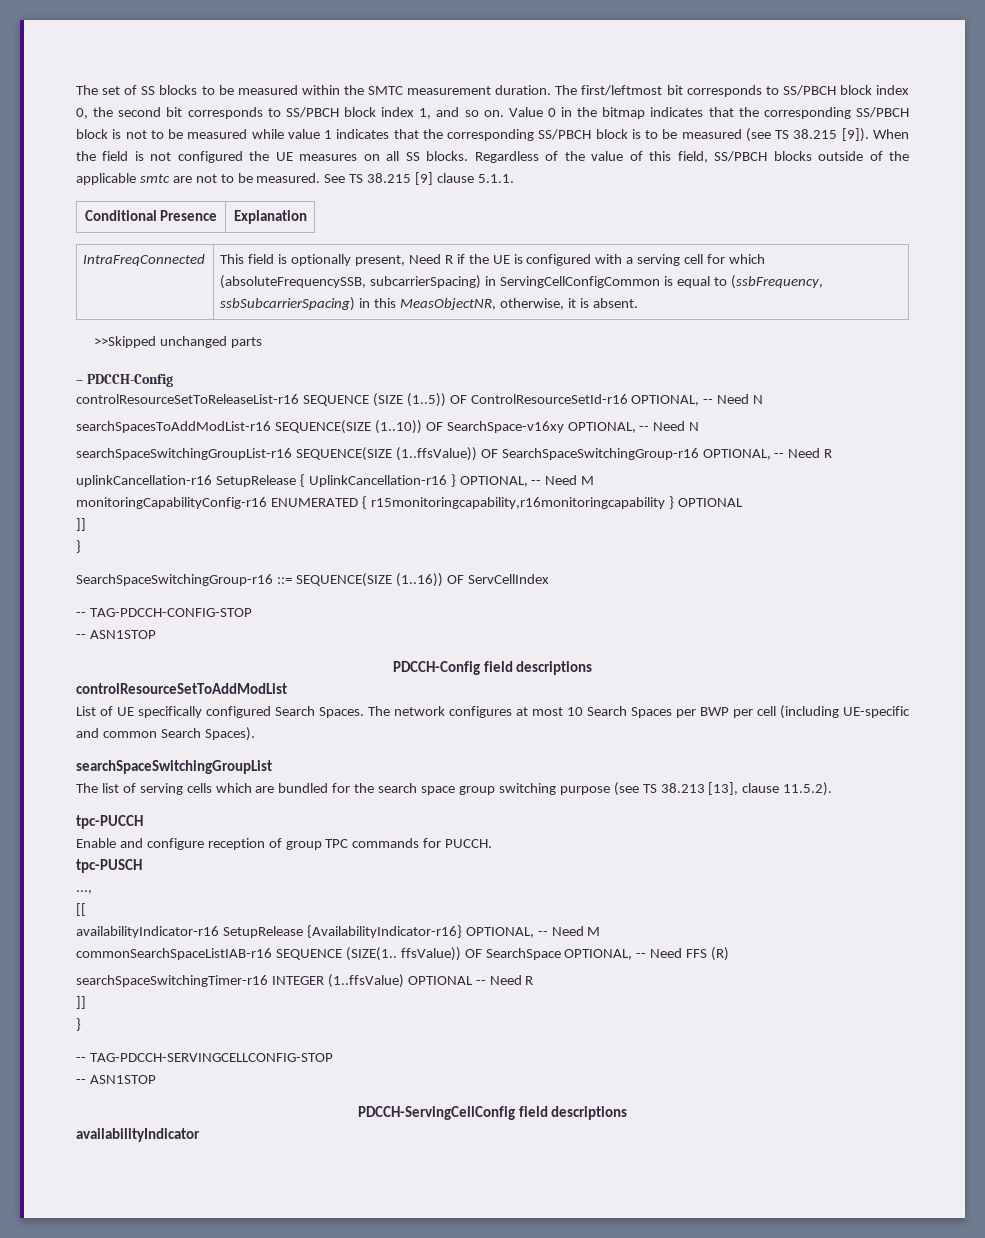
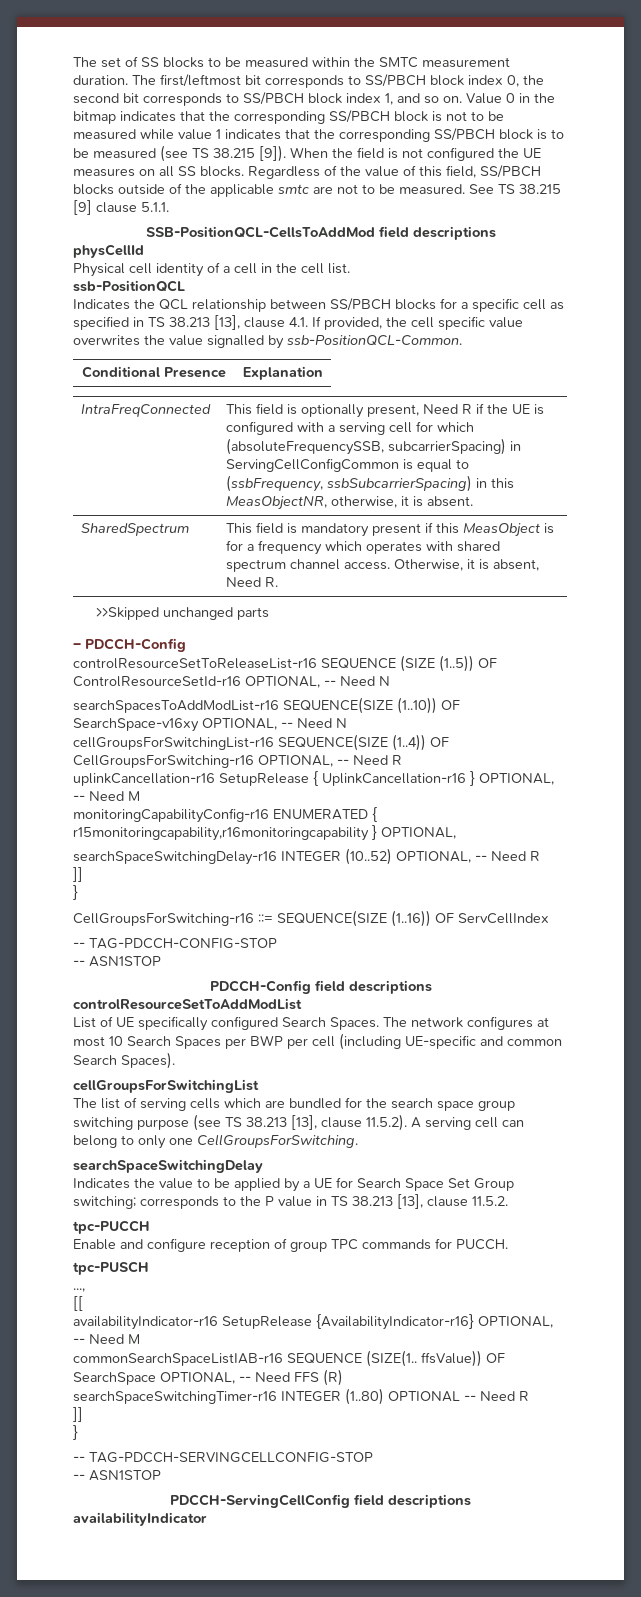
(514, 178) none -> [145,226,496,240] [73,244,144,258] [73,262,350,277] [73,280,185,292] [73,298,564,312] [73,315,523,330] [73,335,462,349] // SSB-PositionQCL-CellsToAddMod field descriptions // physCellId // Physical cell identity of a cell in the cell list. // ssb-PositionQCL // Indicates the QCL relationship between SS/PBCH blocks for a specific cell as specified in TS 38.213 [13], clause 4.1. If provided, the cell specific value overwrites the value signalled by ssb-PositionQCL-Common.
(638, 303) none -> [80,523,189,536] [225,522,554,537] [225,540,500,555] [225,559,539,572] [225,577,278,587] // SharedSpectrum | This field is mandatory present if this MeasObject is for a frequency which operates with shared spectrum channel access. Otherwise, it is absent, Need R.
[76,447,699,461] searchSpaceSwitchingGroupList-r16 SEQUENCE(SIZE (1..ffsValue)) OF SearchSpaceSwitchingGroup-r16 -> [73,734,449,751] [73,755,254,768] cellGroupsForSwitchingList-r16 SEQUENCE(SIZE (1..4)) OF CellGroupsForSwitching-r16
[677,498,743,507] [76,518,86,531] [76,540,81,553] [76,574,273,586] OPTIONAL // ]] // } // SearchSpaceSwitchingGroup-r16 -> [381,827,456,839] [73,848,540,865] [73,867,83,882] [73,885,78,900] [73,913,254,926] OPTIONAL, // searchSpaceSwitchingDelay-r16 INTEGER (10..52) OPTIONAL, -- Need R // ]] // } // CellGroupsForSwitching-r16
[76,760,272,774] searchSpaceSwitchingGroupList -> [73,1079,259,1093] cellGroupsForSwitchingList
(833, 789) none -> [411,1117,524,1130] [73,1134,358,1149] [73,1159,263,1173] [73,1177,514,1192] [73,1194,508,1209] A serving cell can belong to only one CellGroupsForSwitching. // searchSpaceSwitchingDelay // Indicates the value to be applied by a UE for Search Space Set Group switching; corresponds to the P value in TS 38.213 [13], clause 11.5.2.
[327,974,404,988] (1..ffsValue) -> [345,1388,384,1405] (1..80)

